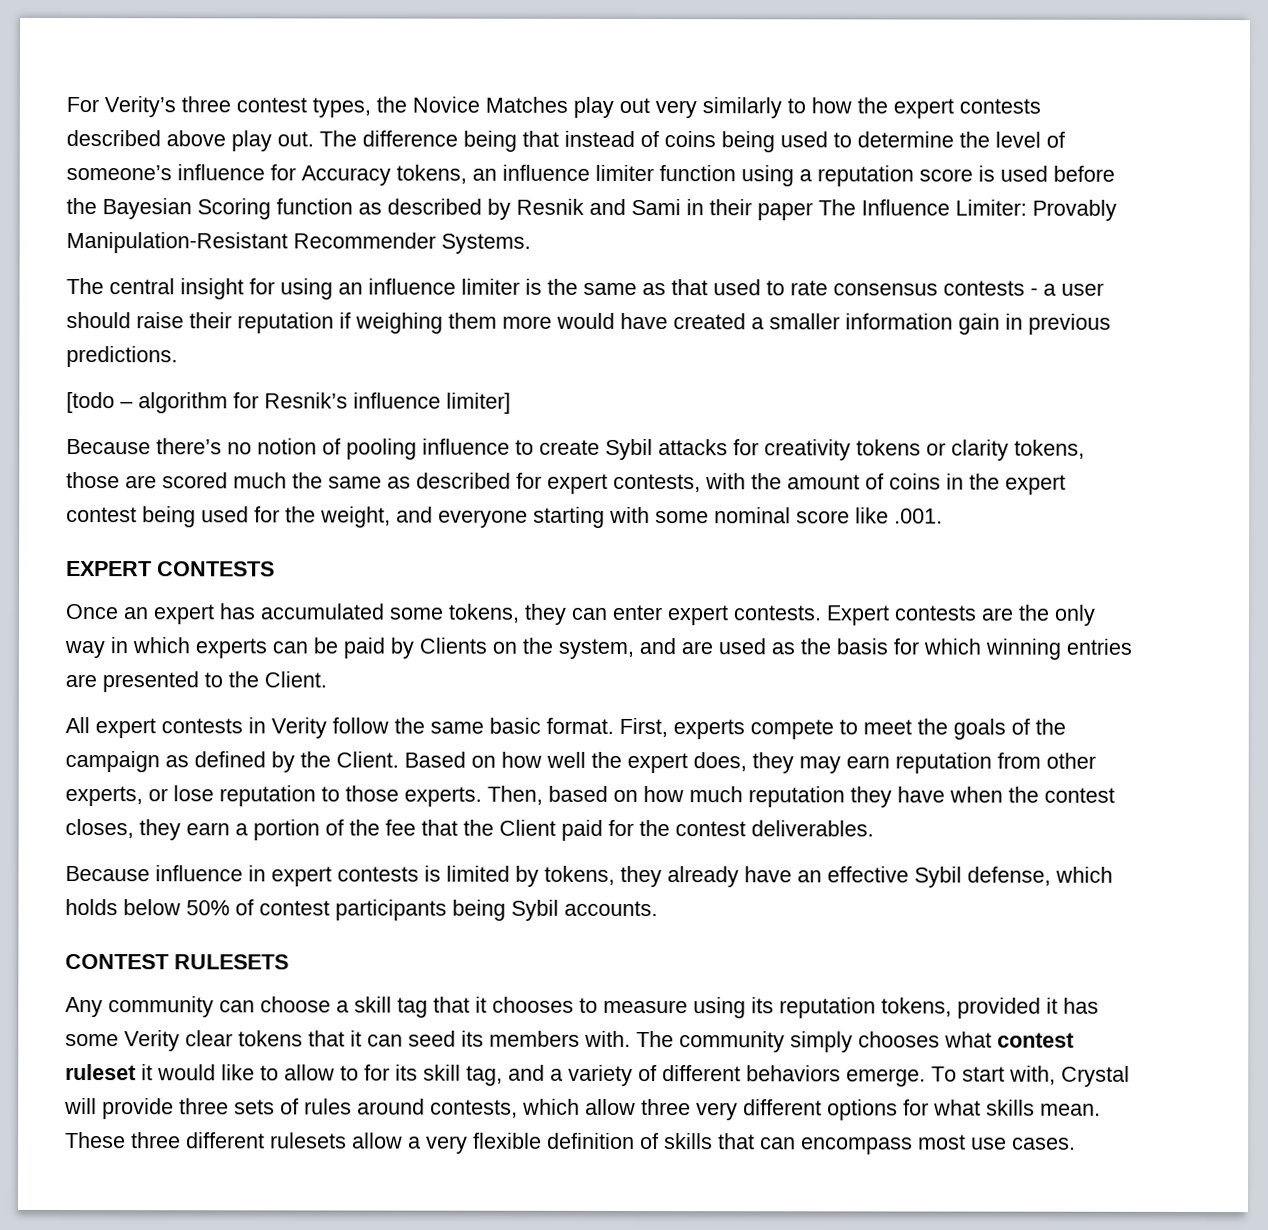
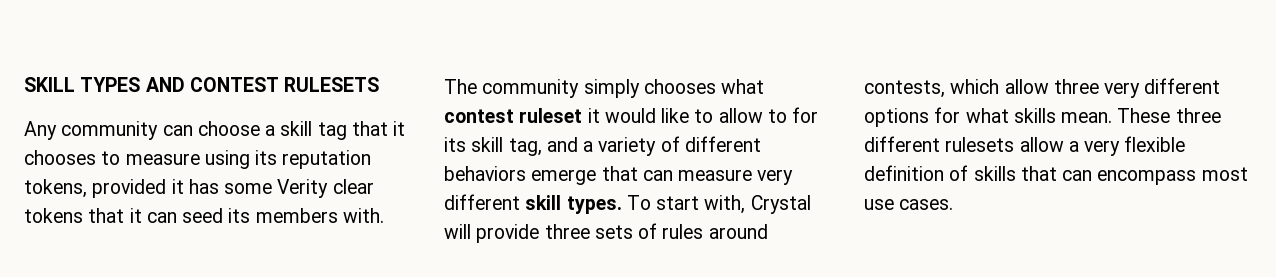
[66,96,1041,119] [66,130,1065,153] [66,164,1115,187] [66,198,1117,221] [66,232,531,254] [66,278,1104,300] [66,312,1111,335] [66,346,178,368] [66,392,511,414] [66,438,1085,461] [66,472,1066,495] [66,506,943,528] [66,561,275,577] [65,603,1096,626] [64,637,1132,660] [65,671,327,693] [65,717,1066,740] [65,751,1096,774] [65,785,1115,808] [65,819,874,841] [65,865,1113,888] [65,899,658,921] For Verity’s three contest types, the Novice Matches play out very similarly to how the expert contests described above play out. The difference being that instead of coins being used to determine the level of someone’s influence for Accuracy tokens, an influence limiter function using a reputation score is used before the Bayesian Scoring function as described by Resnik and Sami in their paper The Influence Limiter: Provably Manipulation-Resistant Recommender Systems. // The central insight for using an influence limiter is the same as that used to rate consensus contests - a user should raise their reputation if weighing them more would have created a smaller information gain in previous predictions. // [todo – algorithm for Resnik’s influence limiter] // Because there’s no notion of pooling influence to create Sybil attacks for creativity tokens or clarity tokens, those are scored much the same as described for expert contests, with the amount of coins in the expert contest being used for the weight, and everyone starting with some nominal score like .001. // EXPERT CONTESTS // Once an expert has accumulated some tokens, they can enter expert contests. Expert contests are the only way in which experts can be paid by Clients on the system, and are used as the basis for which winning entries are presented to the Client. // All expert contests in Verity follow the same basic format. First, experts compete to meet the goals of the campaign as defined by the Client. Based on how well the expert does, they may earn reputation from other experts, or lose reputation to those experts. Then, based on how much reputation they have when the contest closes, they earn a portion of the fee that the Client paid for the contest deliverables. // Because influence in expert contests is limited by tokens, they already have an effective Sybil defense, which holds below 50% of contest participants being Sybil accounts. // -> [24,77,185,92] SKILL TYPES AND
[846,1068,926,1087] emerge. -> [531,166,794,185] [444,194,622,214] emerge that can measure very different skill types.

